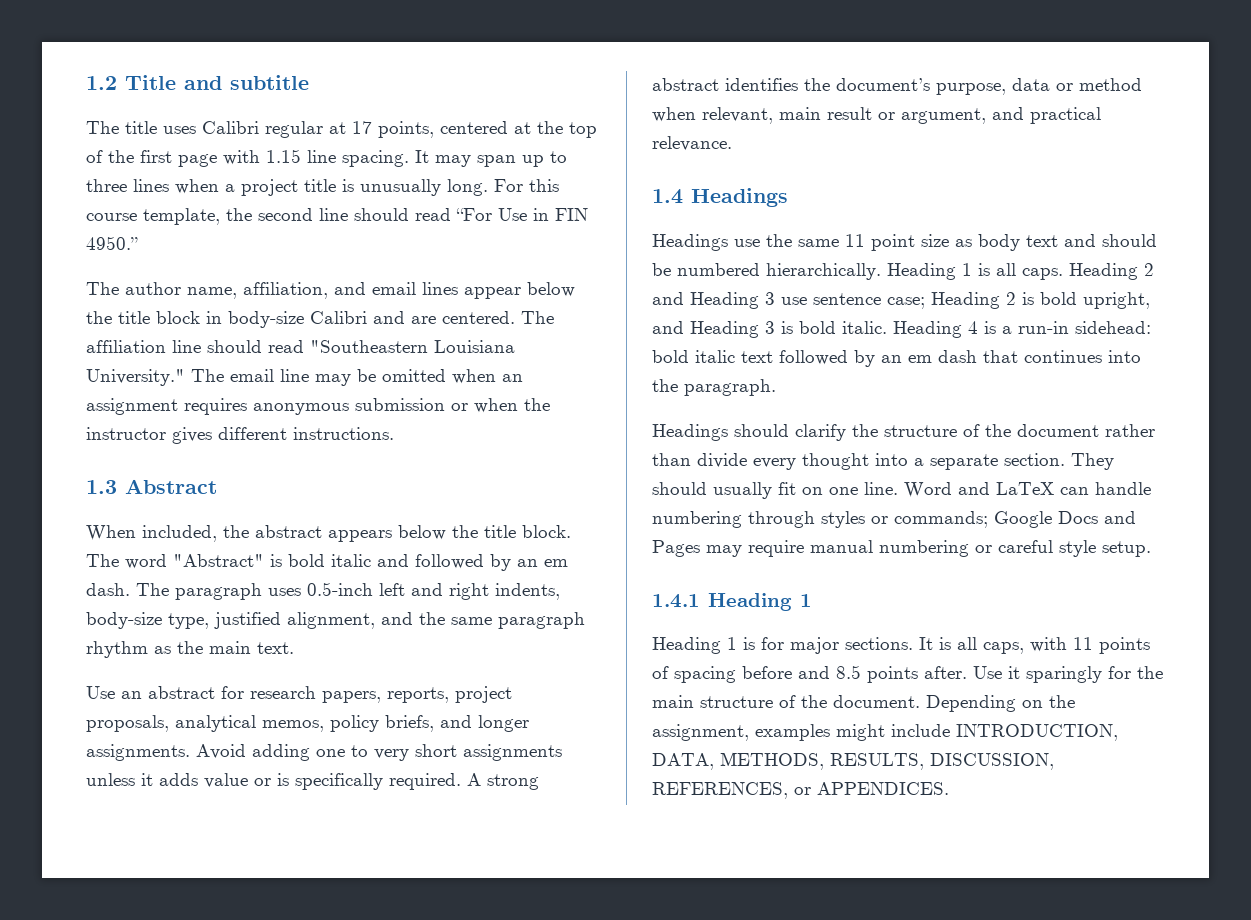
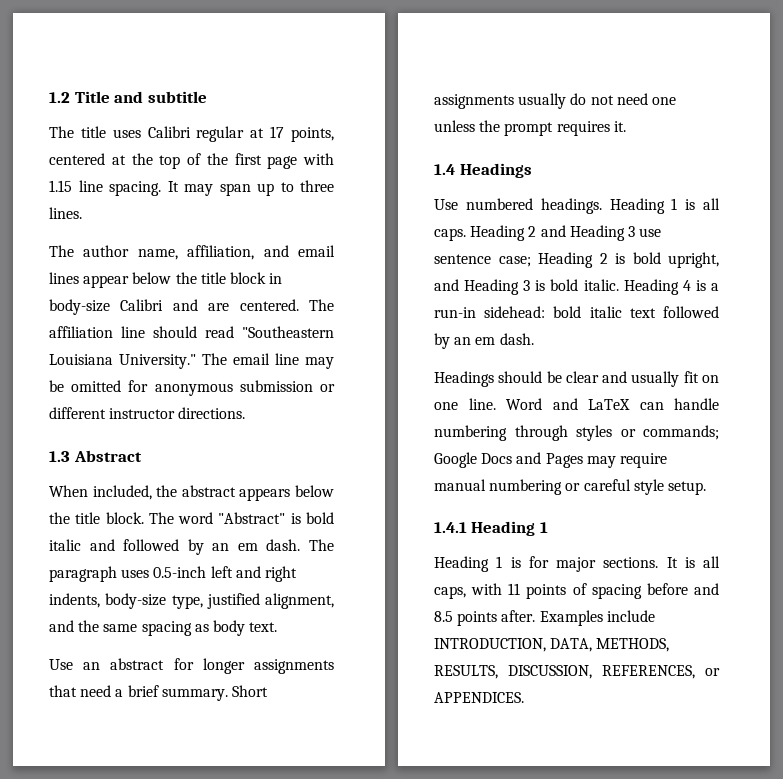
[133,179,559,196] [86,208,588,225] [86,236,138,250] lines when a project title is unusually long. For this course template, the second line should read “For Use in FIN 4950.” -> [49,207,82,219] lines.
[452,369,523,384] [86,398,550,415] [86,427,394,444] when an assignment requires anonymous submission or when the instructor gives different instructions. -> [128,380,335,396] [49,407,246,419] for anonymous submission or different instructor directions.
[498,612,585,629] [86,641,251,658] paragraph rhythm as the main -> [141,620,245,636] spacing as body
[250,686,512,703] [86,715,529,732] [86,744,562,761] [86,773,539,790] [652,78,1142,95] [652,107,1101,124] [652,136,732,151] [652,188,788,207] [652,234,1157,251] [652,263,881,280] research papers, reports, project proposals, analytical memos, policy briefs, and longer assignments. Avoid adding one to very short assignments unless it adds value or is specifically required. A strong abstract identifies the document’s purpose, data or method when relevant, main result or argument, and practical relevance. // 1.4 Headings // Headings use the same 11 point size as body text and should be numbered hierarchically. -> [202,658,334,674] [49,685,268,701] [434,93,676,109] [434,120,626,136] [434,163,532,178] [434,198,602,214] longer assignments that need a brief summary. Short assignments usually do not need one unless the prompt requires it. // 1.4 Headings // Use numbered headings.
[938,350,1141,363] [652,379,776,396] [652,424,1155,441] [652,453,1114,470] [652,482,707,495] dash that continues into the paragraph. // Headings should clarify the structure of the document rather than divide every thought into a separate section. They should -> [499,333,534,345] [434,371,628,387] dash. // Headings should be clear and
[973,666,1163,683] [652,695,1075,712] [652,724,885,741] Use it sparingly for the main structure of the document. Depending on the assignment, examples might -> [539,610,603,626] Examples

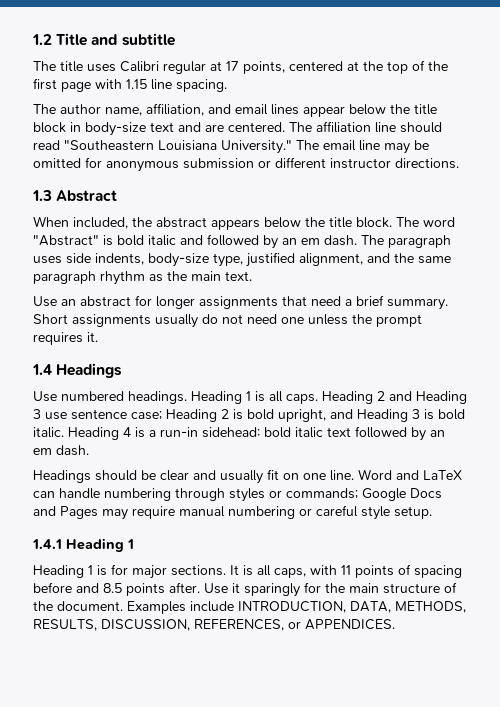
[167,180,334,196] [49,207,82,219] It may span up to three lines. -> (227, 85) none
[120,299,164,311] Calibri -> [150,122,174,132] text
[153,566,297,582] 0.5-inch left and right -> [66,253,91,264] side
[141,620,245,636] spacing as body -> [33,271,221,285] paragraph rhythm as the main
(536, 616) none -> [204,582,457,597] [33,601,123,611] Use it sparingly for the main structure of the document.

